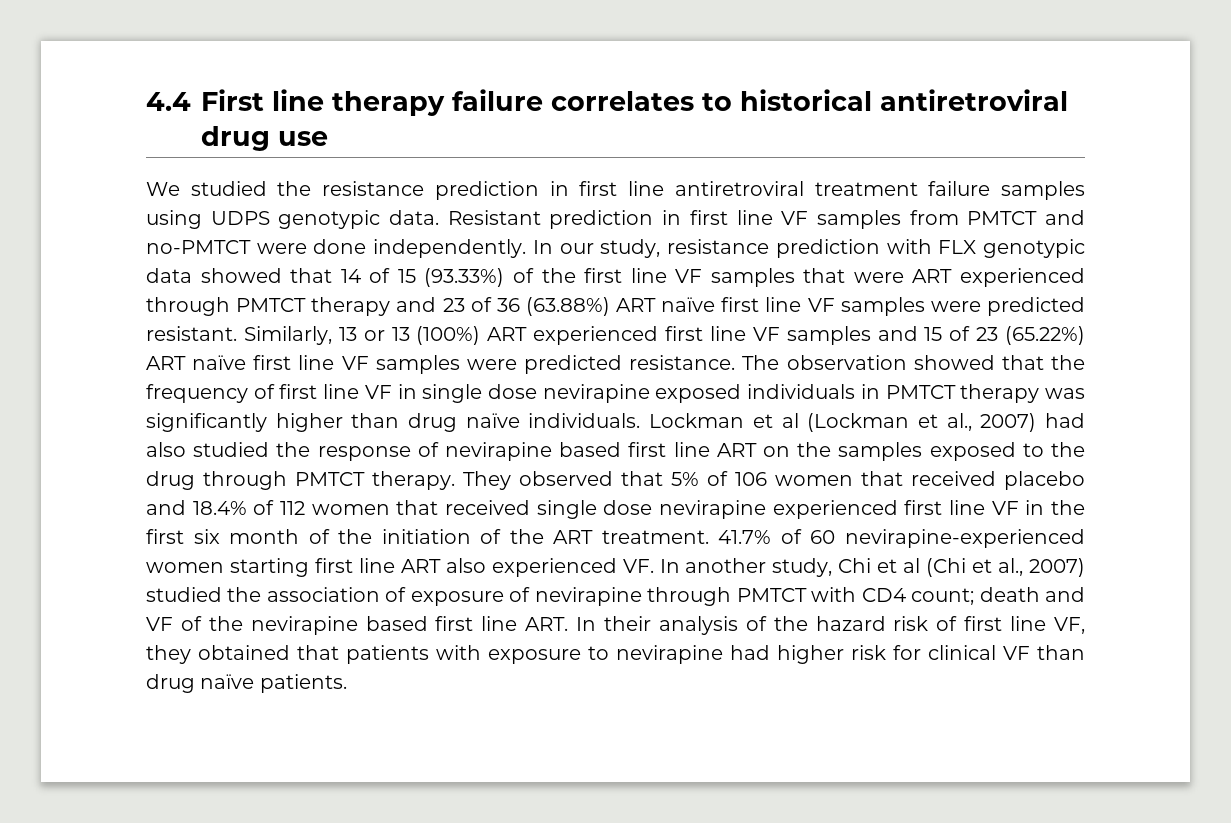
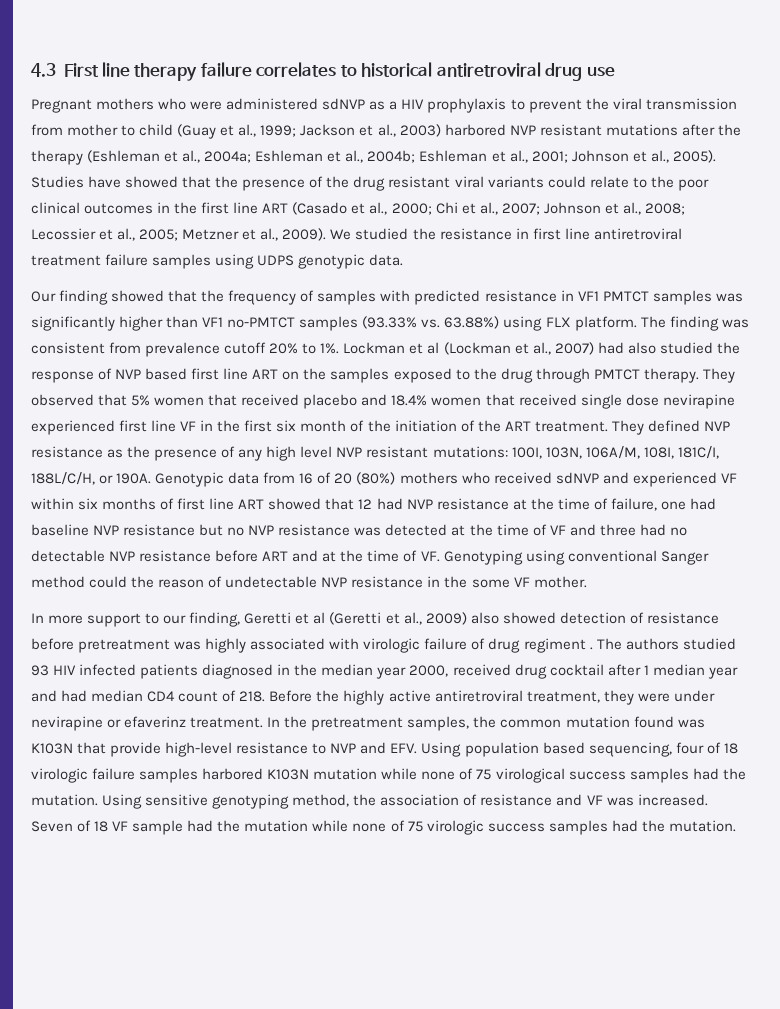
[146,92,191,111] 4.4 -> [31,63,56,77] 4.3
(328, 138) none -> [31,98,737,113] [31,124,741,139] [31,150,716,165] [31,176,709,191] [31,202,685,215] [31,228,327,241] Pregnant mothers who were administered sdNVP as a HIV prophylaxis to prevent the viral transmission from mother to child (Guay et al., 1999; Jackson et al., 2003) harbored NVP resistant mutations after the therapy (Eshleman et al., 2004a; Eshleman et al., 2004b; Eshleman et al., 2001; Johnson et al., 2005). Studies have showed that the presence of the drug resistant viral variants could relate to the poor clinical outcomes in the first line ART (Casado et al., 2000; Chi et al., 2007; Johnson et al., 2008; Lecossier et al., 2005; Metzner et al., 2009).
[434,181,539,200] prediction -> (512, 234) none
[447,210,1086,229] [146,239,1086,258] [146,268,1085,287] [146,297,1085,316] [146,326,1085,345] [146,355,907,374] Resistant prediction in first line VF samples from PMTCT and no-PMTCT were done independently. In our study, resistance prediction with FLX genotypic data showed that 14 of 15 (93.33%) of the first line VF samples that were ART experienced through PMTCT therapy and 23 of 36 (63.88%) ART naïve first line VF samples were predicted resistant. Similarly, 13 or 13 (100%) ART experienced first line VF samples and 15 of 23 (65.22%) ART naïve first line VF samples were predicted resistance. The observation -> [31,290,109,305] // Our finding
[279,384,1085,403] [146,413,641,432] first line VF in single dose nevirapine exposed individuals in PMTCT therapy was significantly higher than drug naïve individuals. -> [317,290,743,305] [31,316,749,331] [31,342,340,357] samples with predicted resistance in VF1 PMTCT samples was significantly higher than VF1 no-PMTCT samples (93.33% vs. 63.88%) using FLX platform. The finding was consistent from prevalence cutoff 20% to 1%.
[445,442,552,461] nevirapine -> [115,369,142,379] NVP
[707,471,767,486] of 106 -> (151, 400) none
[253,500,305,515] of 112 -> (428, 400) none
[718,529,1085,548] [146,558,1086,577] [146,587,1085,606] [146,616,1086,635] [146,645,1085,664] [146,674,347,693] 41.7% of 60 nevirapine-experienced women starting first line ART also experienced VF. In another study, Chi et al (Chi et al., 2007) studied the association of exposure of nevirapine through PMTCT with CD4 count; death and VF of the nevirapine based first line ART. In their analysis of the hazard risk of first line VF, they obtained that patients with exposure to nevirapine had higher risk for clinical VF than drug naïve patients. -> [611,420,730,435] [31,446,719,461] [31,472,737,487] [31,498,716,511] [31,524,687,536] [31,550,709,565] [31,576,587,588] [31,612,719,627] [31,638,736,653] [31,664,738,679] [31,690,715,705] [31,716,705,731] [31,742,738,757] [31,768,746,783] [31,794,708,809] [31,820,736,835] They defined NVP resistance as the presence of any high level NVP resistant mutations: 100I, 103N, 106A/M, 108I, 181C/I, 188L/C/H, or 190A. Genotypic data from 16 of 20 (80%) mothers who received sdNVP and experienced VF within six months of first line ART showed that 12 had NVP resistance at the time of failure, one had baseline NVP resistance but no NVP resistance was detected at the time of VF and three had no detectable NVP resistance before ART and at the time of VF. Genotyping using conventional Sanger method could the reason of undetectable NVP resistance in the some VF mother. // In more support to our finding, Geretti et al (Geretti et al., 2009) also showed detection of resistance before pretreatment was highly associated with virologic failure of drug regiment . The authors studied 93 HIV infected patients diagnosed in the median year 2000, received drug cocktail after 1 median year and had median CD4 count of 218. Before the highly active antiretroviral treatment, they were under nevirapine or efaverinz treatment. In the pretreatment samples, the common mutation found was K103N that provide high-level resistance to NVP and EFV. Using population based sequencing, four of 18 virologic failure samples harbored K103N mutation while none of 75 virological success samples had the mutation. Using sensitive genotyping method, the association of resistance and VF was increased. Seven of 18 VF sample had the mutation while none of 75 virologic success samples had the mutation.

